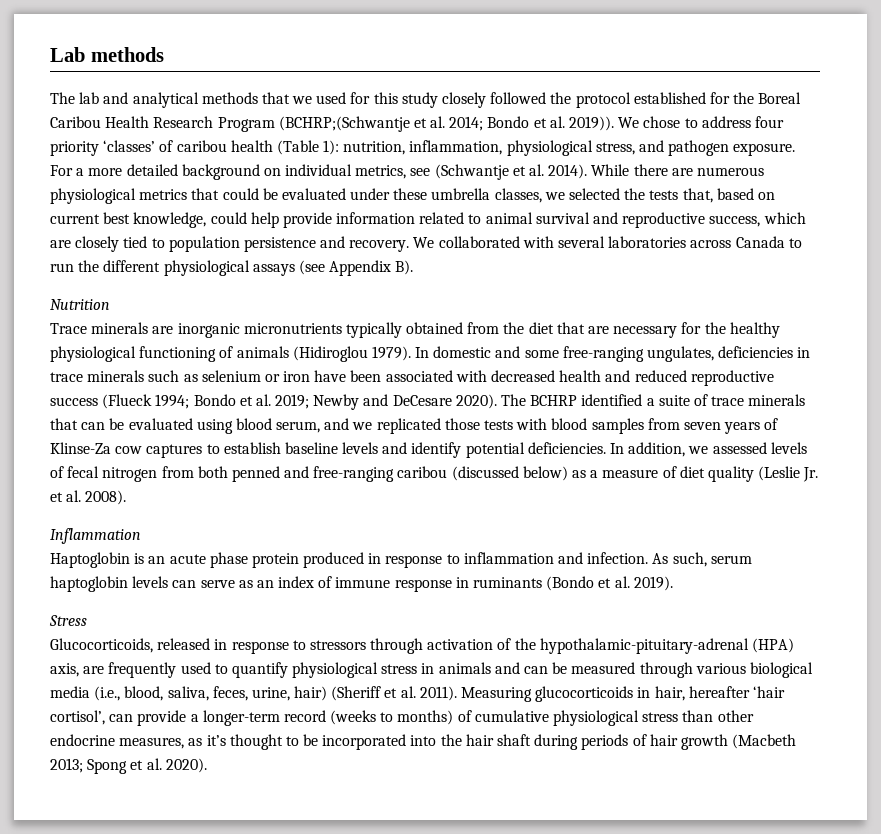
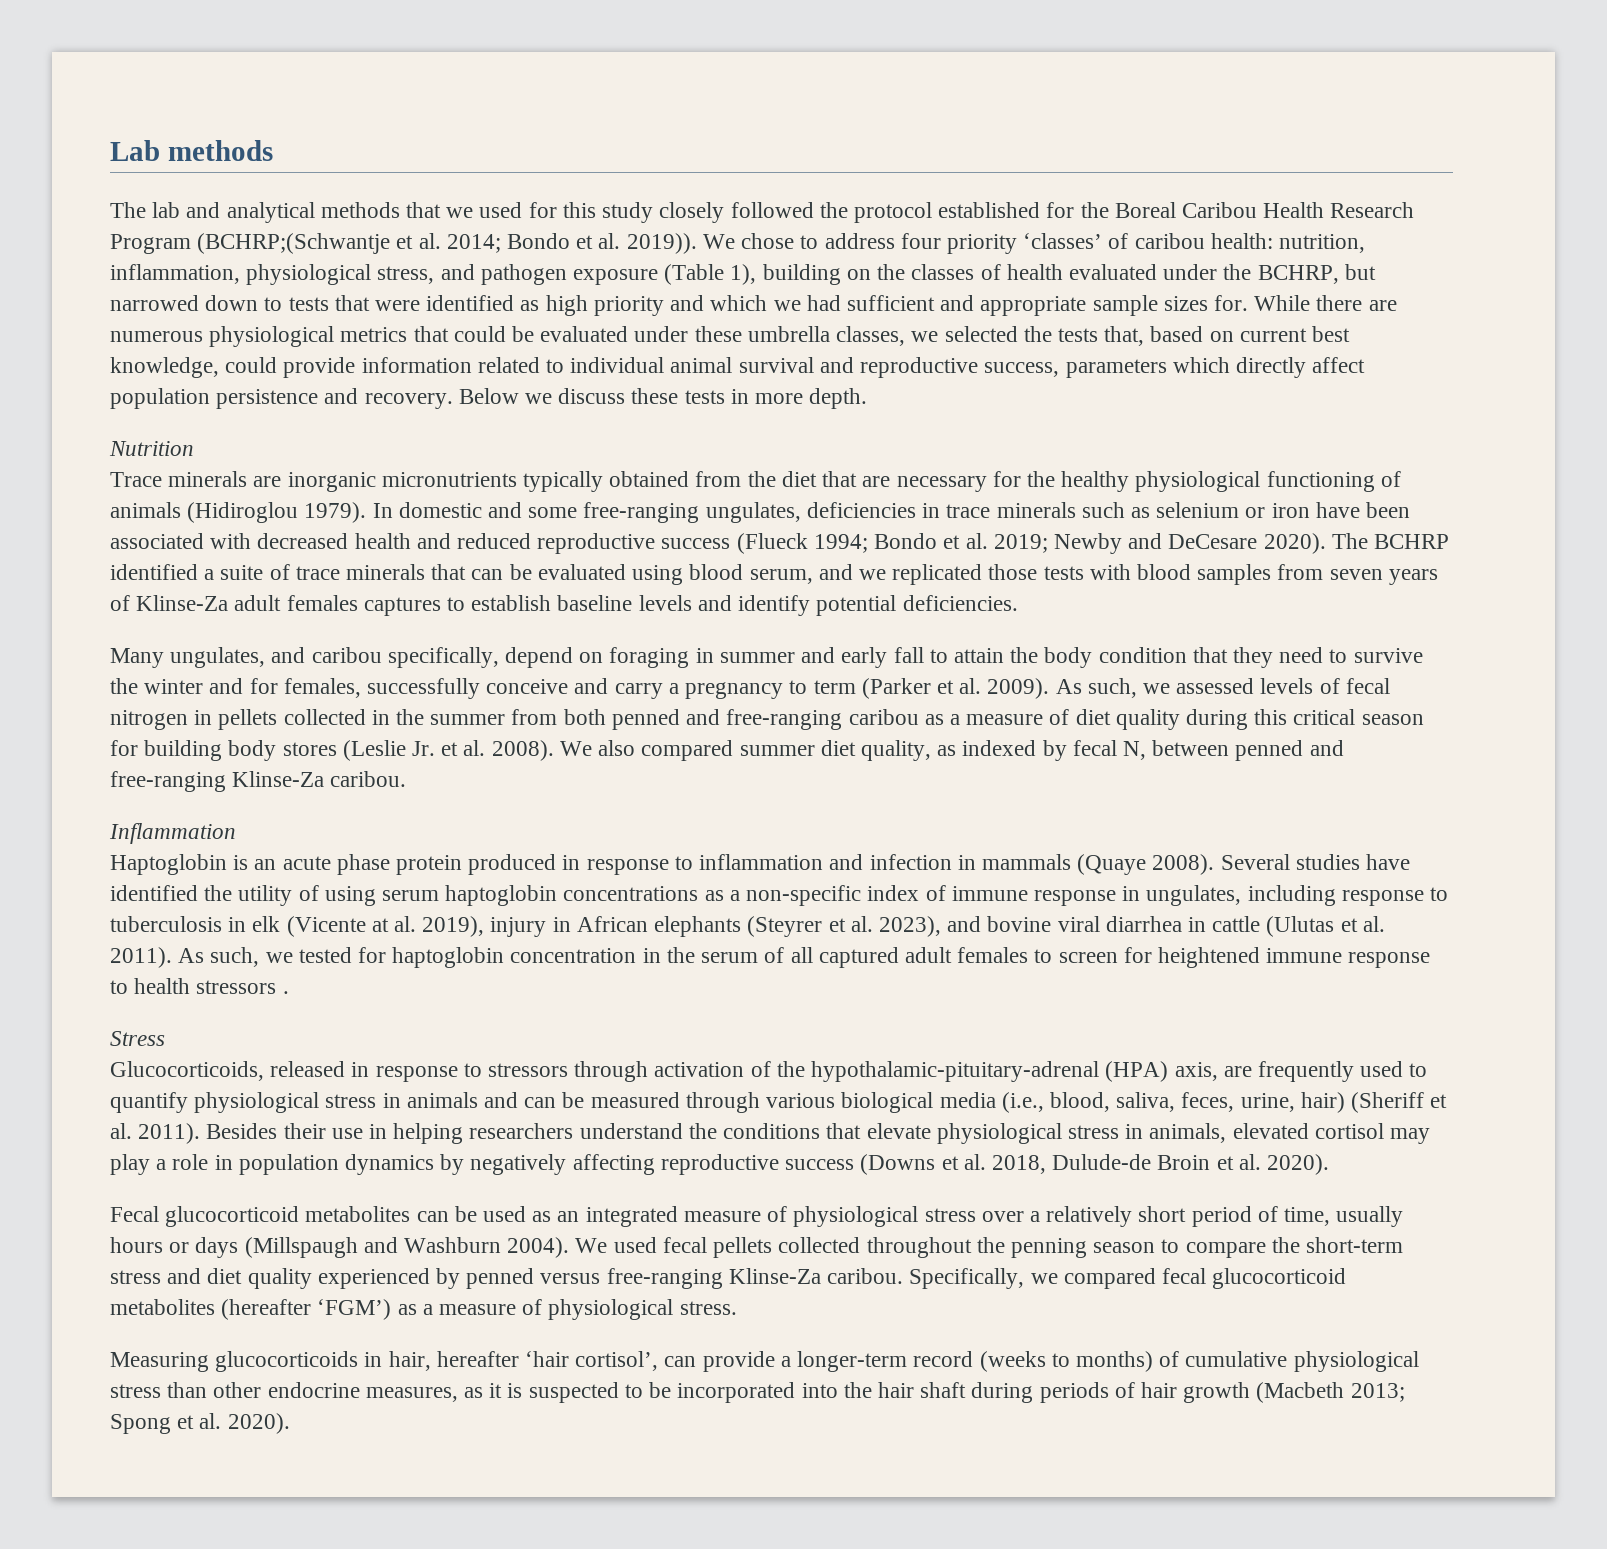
[230,140,340,155] health (Table 1): -> [1210,233,1273,249] health:
[733,143,796,156] [50,164,588,180] exposure. For a more detailed background on individual metrics, see (Schwantje et al. 2014). -> [573,264,1376,285] [110,295,1248,316] exposure (Table 1), building on the classes of health evaluated under the BCHRP, but narrowed down to tests that were identified as high priority and which we had sufficient and appropriate sample sizes for.
[250,212,279,228] help -> (278, 365) none
(482, 219) none -> [570,357,665,373] individual
[763,212,806,224] [50,236,802,252] [50,260,414,276] which are closely tied to population persistence and recovery. We collaborated with several laboratories across Canada to run the different physiological assays (see Appendix B). -> [1065,357,1366,378] [110,388,868,409] parameters which directly affect population persistence and recovery. Below we discuss these tests in more depth.
[115,446,143,454] cow -> [234,595,358,611] adult females
[610,442,686,457] In addition, -> [110,647,1423,668] [110,678,1137,699] // Many ungulates, and caribou specifically, depend on foraging in summer and early fall to attain the body condition that they need to survive the winter and for females, successfully conceive and carry a pregnancy to term (Parker et al. 2009). As such,
(158, 474) none -> [194,709,506,730] in pellets collected in the summer
[451,466,568,481] (discussed below) -> (919, 717) none
(754, 474) none -> [1185,709,1424,730] [110,740,337,761] during this critical season for building body stores
(127, 497) none -> [559,740,1344,761] [110,771,407,792] We also compared summer diet quality, as indexed by fecal N, between penned and free-ranging Klinse-Za caribou.
[587,552,752,567] [50,576,274,592] infection. As such, serum haptoglobin levels can serve as an -> [869,854,1410,875] [110,885,862,906] infection in mammals (Quaye 2008). Several studies have identified the utility of using serum haptoglobin concentrations as a non-specific
[473,576,673,591] ruminants (Bondo et al. 2019). -> [1146,885,1448,906] [110,916,1385,937] [110,947,1431,968] [110,978,289,994] ungulates, including response to tuberculosis in elk (Vicente at al. 2019), injury in African elephants (Steyrer et al. 2023), and bovine viral diarrhea in cattle (Ulutas et al. 2011). As such, we tested for haptoglobin concentration in the serum of all captured adult females to screen for heightened immune response to health stressors .
(457, 693) none -> [206,1123,1430,1144] [110,1154,1329,1175] [110,1206,1404,1227] [110,1237,1403,1258] [110,1268,1347,1289] [110,1299,737,1320] Besides their use in helping researchers understand the conditions that elevate physiological stress in animals, elevated cortisol may play a role in population dynamics by negatively affecting reproductive success (Downs et al. 2018, Dulude-de Broin et al. 2020). // Fecal glucocorticoid metabolites can be used as an integrated measure of physiological stress over a relatively short period of time, usually hours or days (Millspaugh and Washburn 2004). We used fecal pellets collected throughout the penning season to compare the short-term stress and diet quality experienced by penned versus free-ranging Klinse-Za caribou. Specifically, we compared fecal glucocorticoid metabolites (hereafter ‘FGM’) as a measure of physiological stress. //
[206,734,283,750] it’s thought -> [489,1382,619,1403] it is suspected

